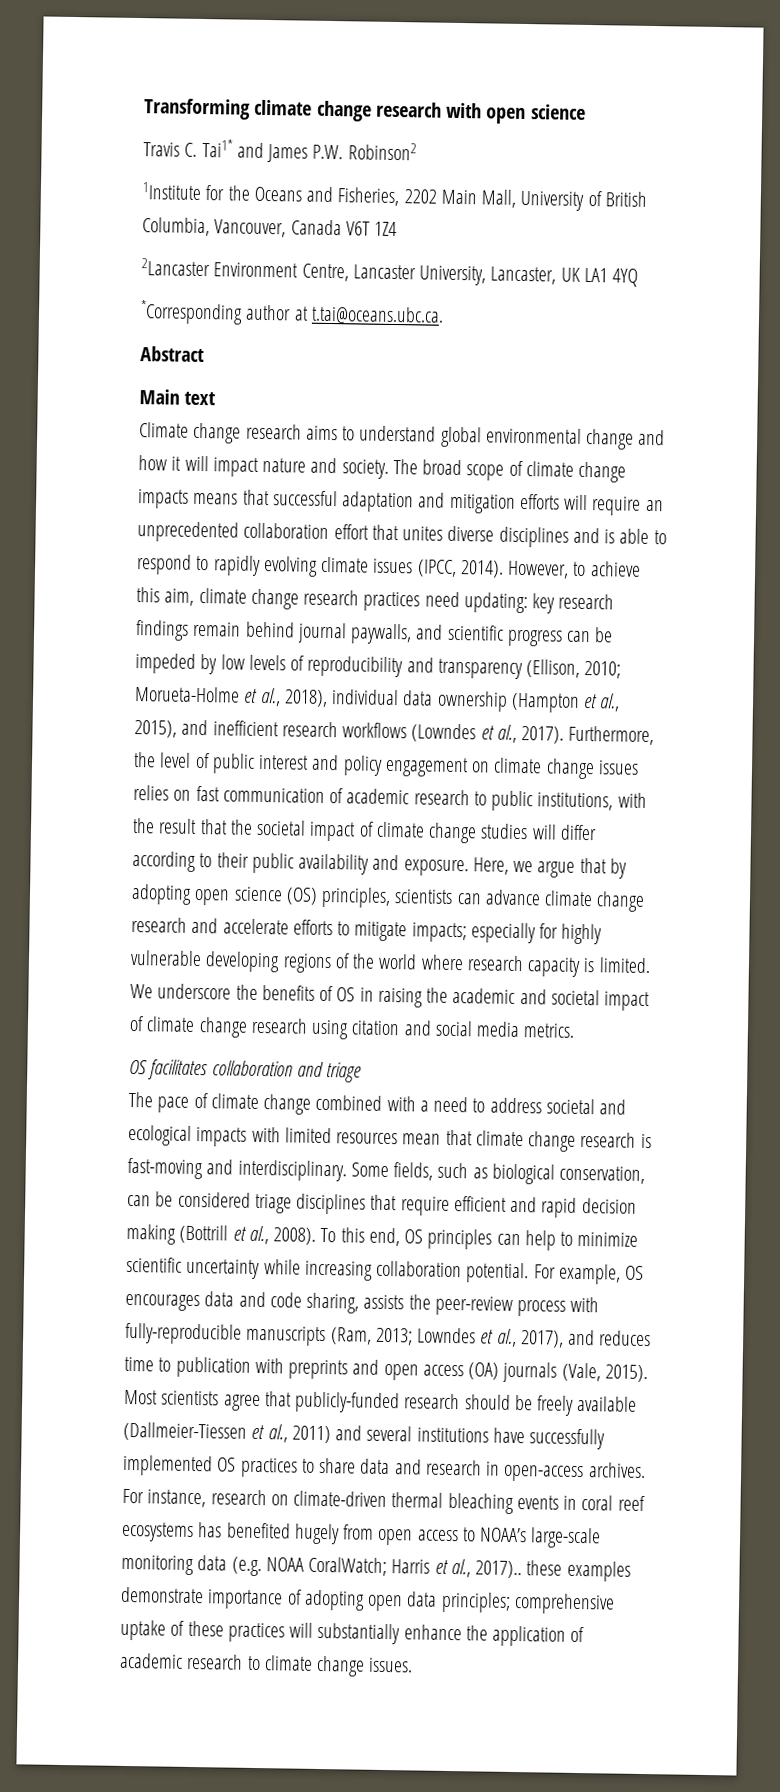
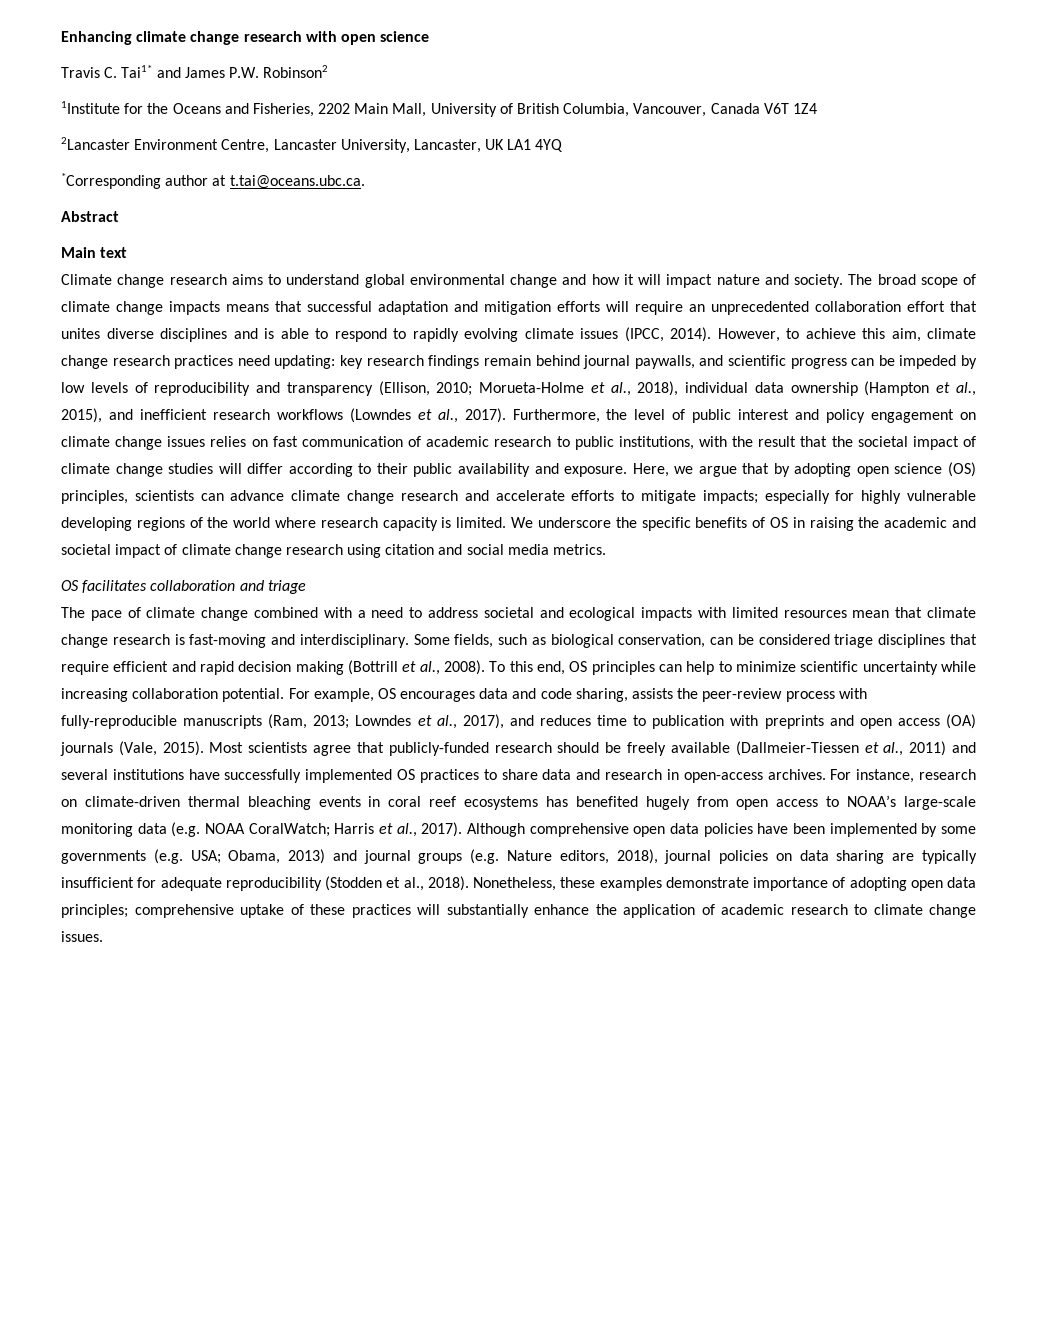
[144,98,250,120] Transforming -> [61,31,132,45] Enhancing
(258, 992) none -> [641,517,691,531] specific
[475,1560,523,1579] 2017).. -> [421,822,976,837] [61,849,978,864] [61,876,556,891] 2017). Although comprehensive open data policies have been implemented by some governments (e.g. USA; Obama, 2013) and journal groups (e.g. Nature editors, 2018), journal policies on data sharing are typically insufficient for adequate reproducibility (Stodden et al., 2018). Nonetheless,

